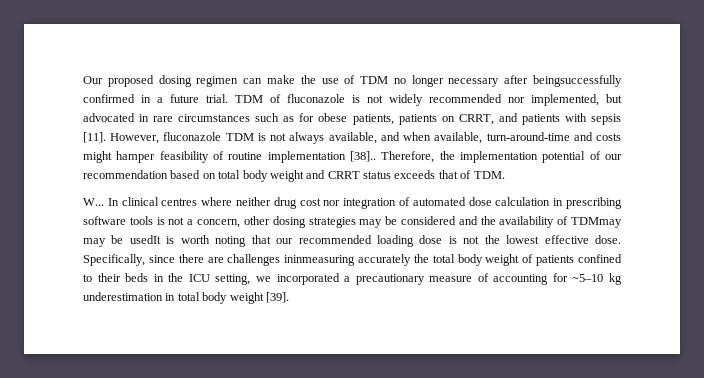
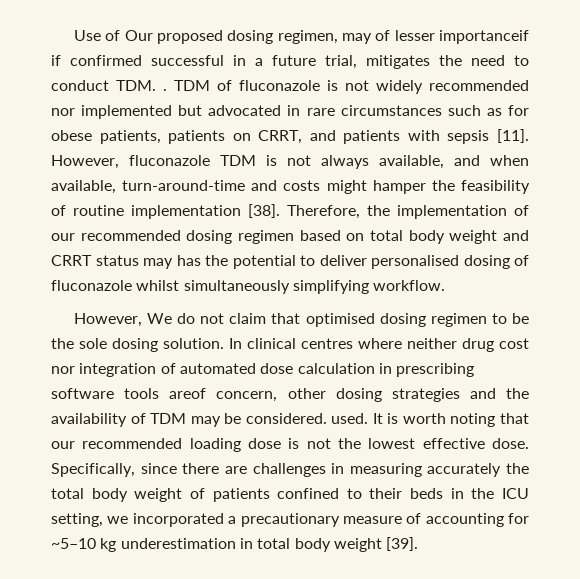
(83, 80) none -> [73,30,121,41] Use of
[196,75,622,87] [83,94,228,103] regimen can make the use of TDM no longer necessary after beingsuccessfully confirmed in a future trial. -> [277,30,529,44] [51,55,529,69] [51,80,167,91] regimen, may of lesser importanceif if confirmed successful in a future trial, mitigates the need to conduct TDM. .
[531,94,599,106] implemented, -> [81,105,173,119] implemented
(156, 157) none -> [431,180,455,191] the
[350,151,376,162] [38].. -> [248,204,280,218] [38].
[542,151,586,163] potential -> (507, 212) none
[83,170,168,179] recommendation -> [80,230,294,244] recommended dosing regimen
[394,170,505,179] [83,198,104,206] exceeds that of TDM. // W... -> [143,255,529,269] [51,280,446,294] [73,313,529,327] [51,338,224,352] may has the potential to deliver personalised dosing of fluconazole whilst simultaneously simplifying workflow. // However, We do not claim that optimised dosing regimen to be the sole dosing solution.
[156,217,194,225] is not a -> [169,388,207,399] areof
[359,216,456,228] may be considered -> (460, 395) none
[571,217,622,228] [83,235,161,247] TDMmay may be usedIt -> [150,413,383,427] TDM may be considered. used. It
[284,255,356,266] ininmeasuring -> [331,463,422,477] in measuring

